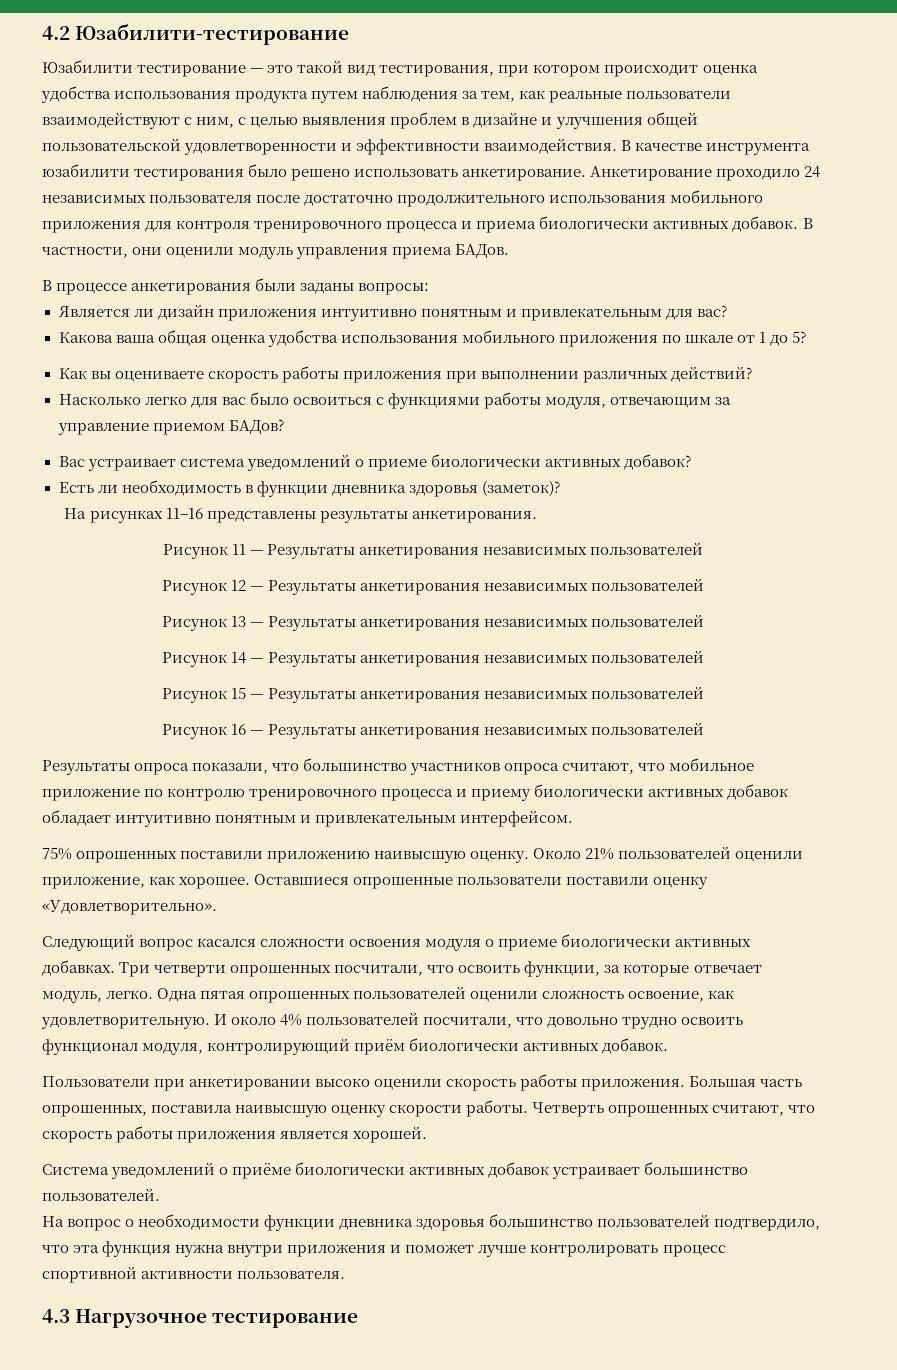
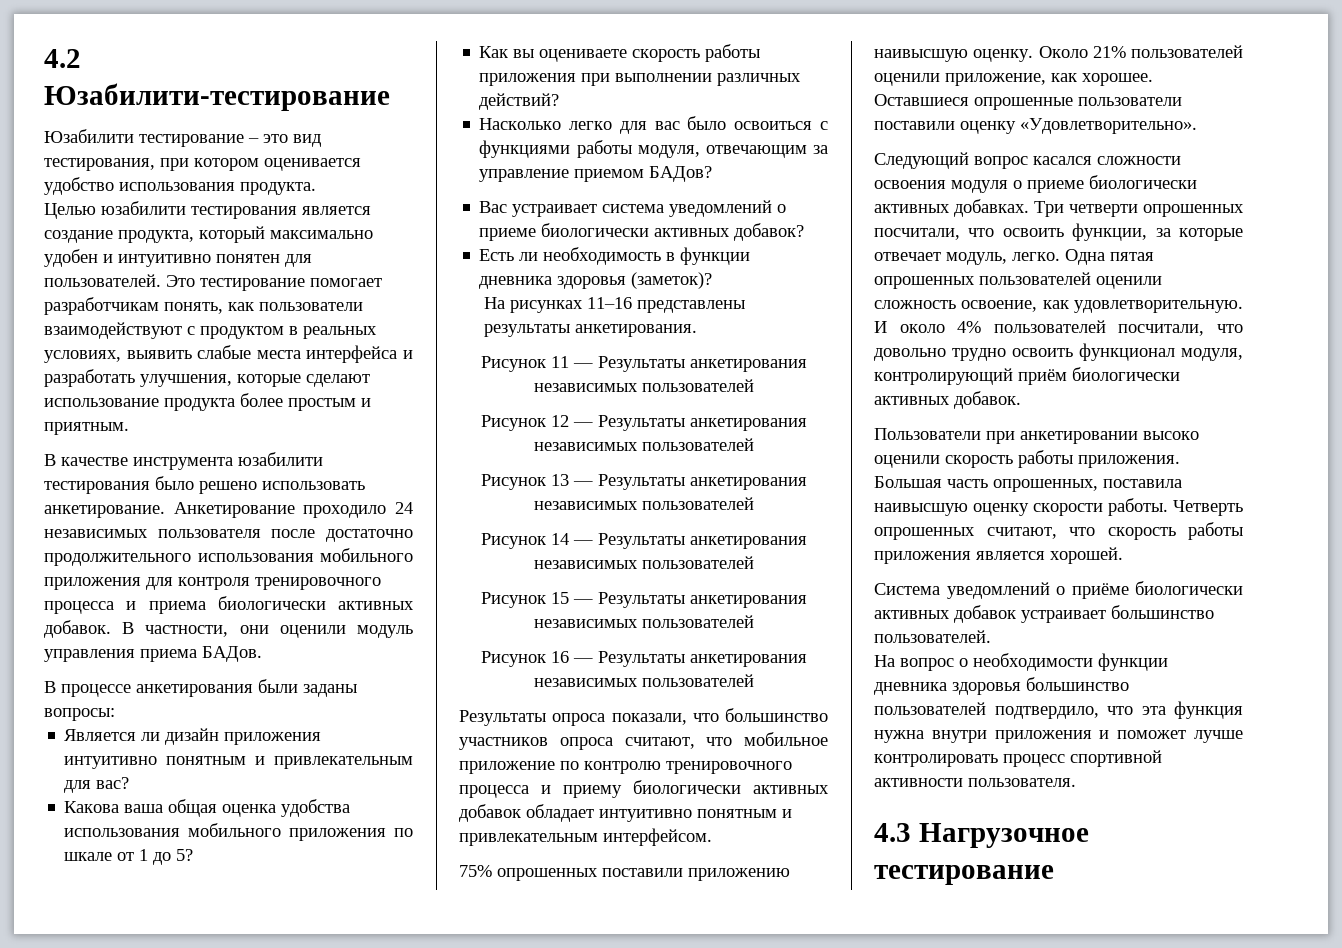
[250,60,344,73] — это такой -> [248,134,288,143] – это
[604,64,758,77] [41,86,732,103] [42,112,698,129] [42,138,618,155] происходит оценка удобства использования продукта путем наблюдения за тем, как реальные пользователи взаимодействуют с ним, с целью выявления проблем в дизайне и улучшения общей пользовательской удовлетворенности и эффективности взаимодействия. -> [264,158,361,171] [44,177,316,195] [44,201,371,219] [44,226,373,243] [44,249,312,267] [44,274,382,291] [44,297,363,315] [44,322,377,339] [44,345,413,363] [44,369,370,387] [44,393,371,411] [44,422,129,435] оценивается удобство использования продукта. // Целью юзабилити тестирования является создание продукта, который максимально удобен и интуитивно понятен для пользователей. Это тестирование помогает разработчикам понять, как пользователи взаимодействуют с продуктом в реальных условиях, выявить слабые места интерфейса и разработать улучшения, которые сделают использование продукта более простым и приятным. //

